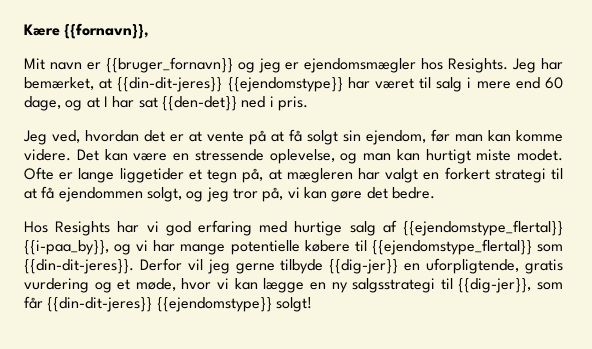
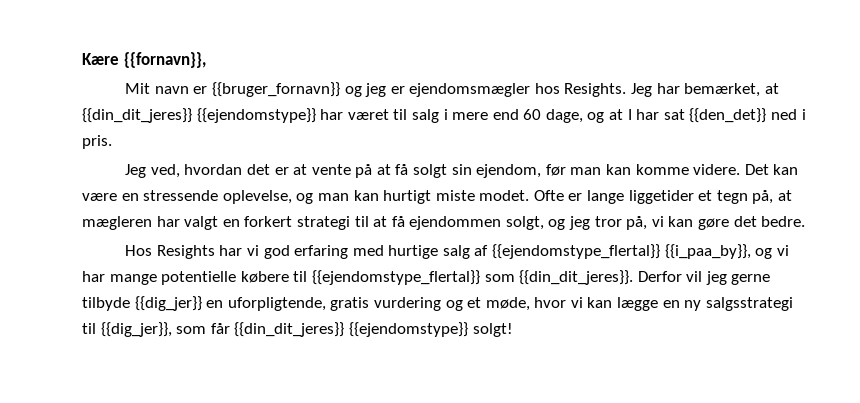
[117,77,223,92] {{din-dit-jeres}} -> [82,108,192,123] {{din_dit_jeres}}
[161,96,237,111] {{den-det}} -> [689,108,767,123] {{den_det}}
[24,240,109,255] {{i-paa_by}}, -> [664,244,751,259] {{i_paa_by}},
[24,259,134,274] {{din-dit-jeres}}. -> [519,270,634,285] {{din_dit_jeres}}.
[329,259,399,274] {{dig-jer}} -> [134,296,202,311] {{dig_jer}}
[458,278,532,293] {{dig-jer}}, -> [100,322,172,337] {{dig_jer}},
[47,297,153,312] {{din-dit-jeres}} -> [234,322,345,337] {{din_dit_jeres}}

